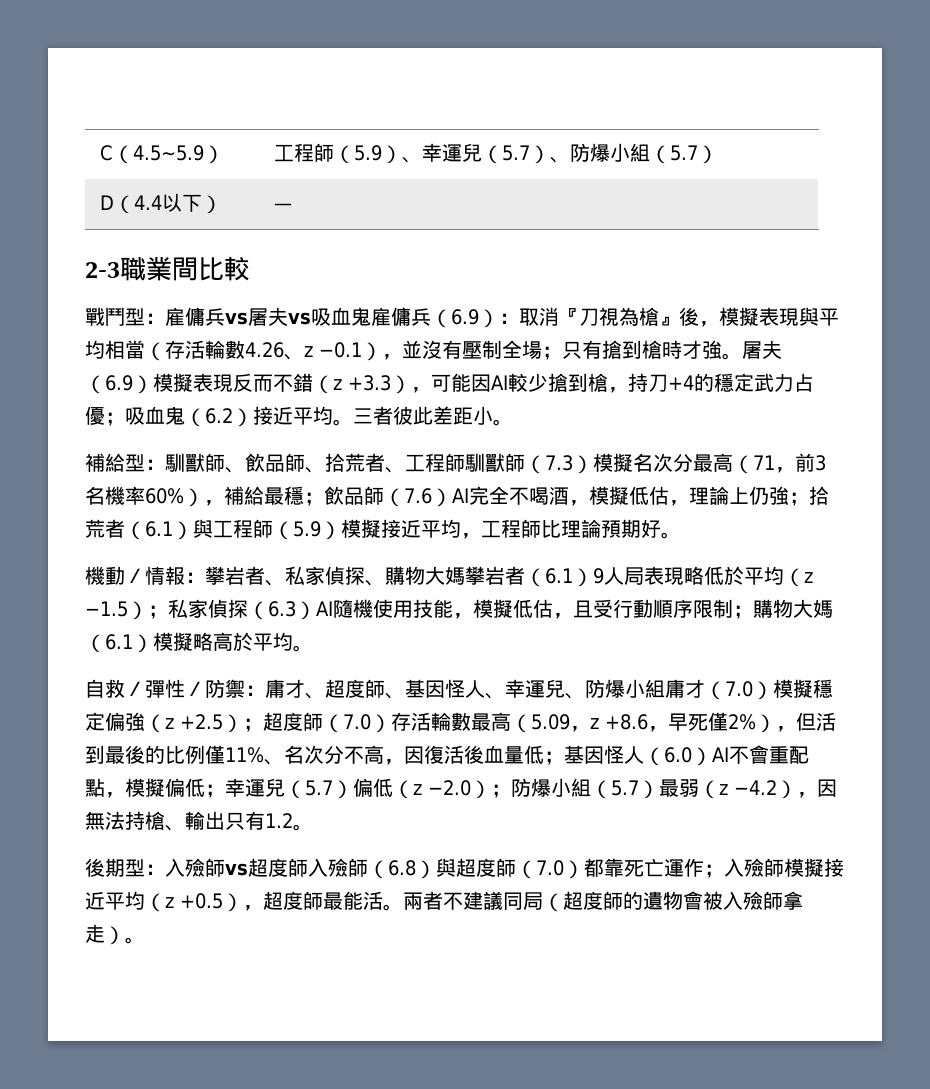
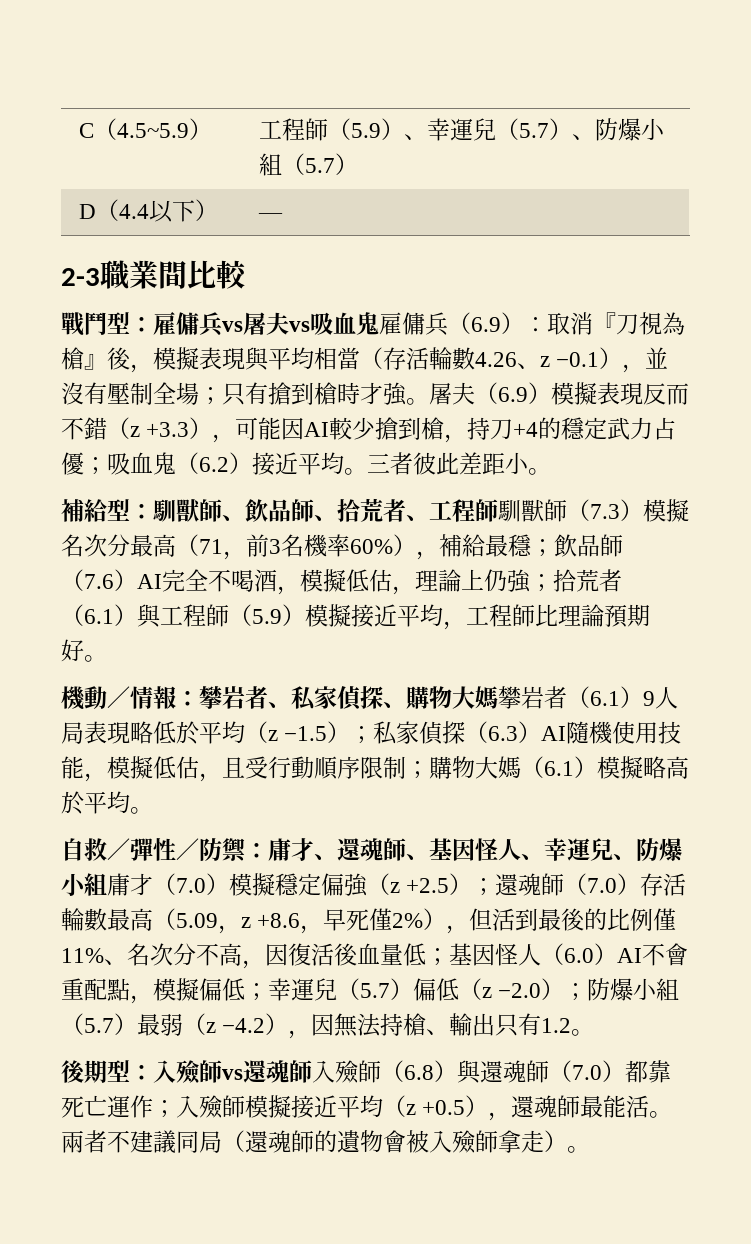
[325,679,365,698] 超度 -> [337,838,383,861] 還魂
[263,712,303,731] 超度 -> [495,873,542,896] 還魂
[248,858,288,877] 超度 -> [243,1060,289,1083] 還魂
[456,858,496,877] 超度 -> [480,1060,526,1083] 還魂
[263,891,303,910] 超度 -> [511,1095,558,1118] 還魂
[563,891,603,910] 超度 -> [245,1130,291,1153] 還魂

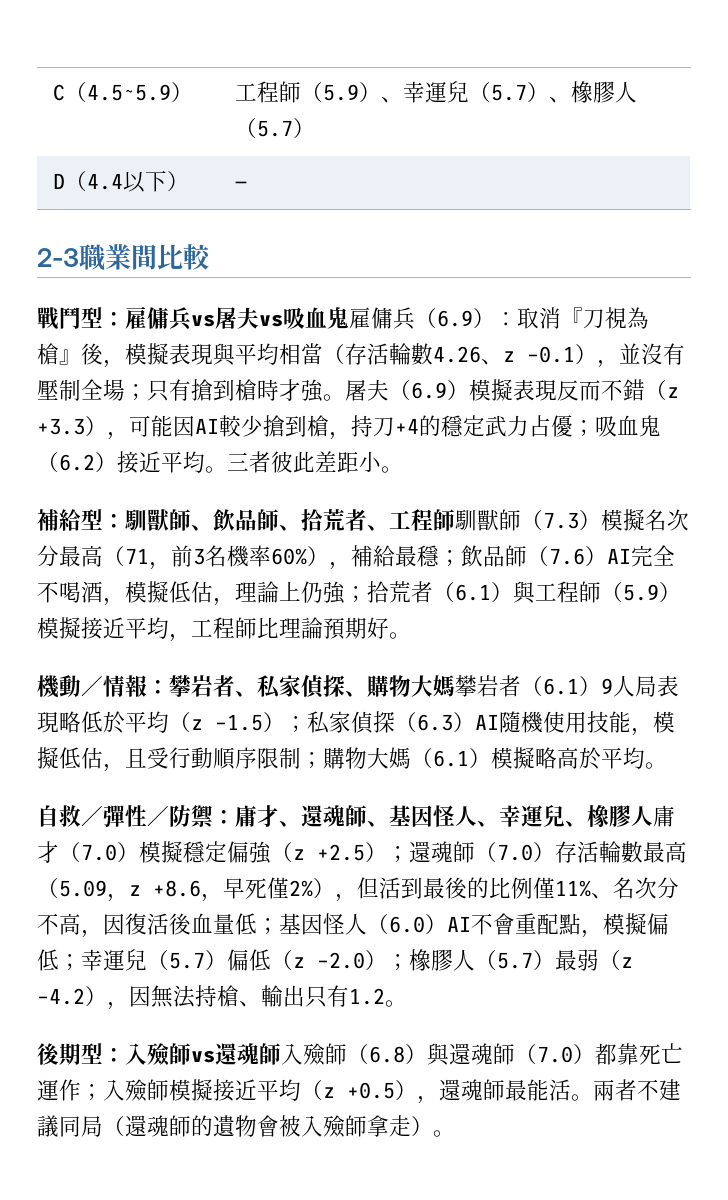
[594,118,665,141] [258,153,282,176] 防爆小組 -> [570,81,637,103] 橡膠人
[636,838,682,861] [61,873,107,896] 防爆小組 -> [587,805,653,828] 橡膠人
[587,978,680,1001] 防爆小組 -> [409,949,475,971] 橡膠人

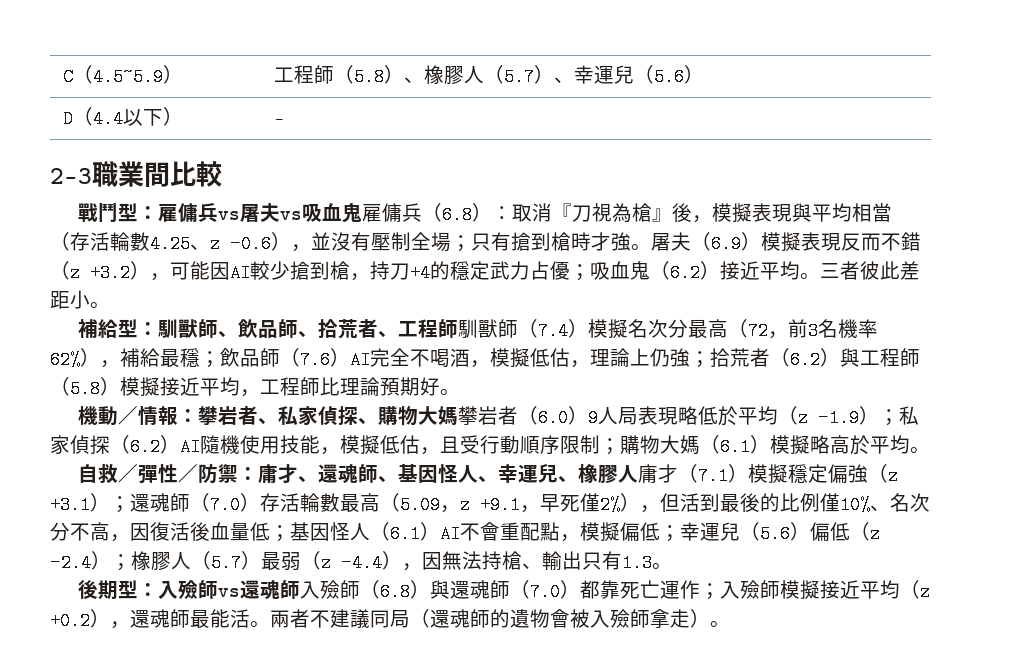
[322,81,527,103] 5.9）、幸運兒（5.7 -> [354,68,385,86] 5.8
(315, 128) none -> [554,65,705,86] 、幸運兒（5.6）
[437,310,473,327] 6.9 -> [442,206,473,224] 6.8
[433,346,575,365] 4.26、z −0.1 -> [150,235,271,253] 4.25、z −0.6
[37,418,85,435] +3.3 -> [90,264,130,282] +3.2
[543,512,579,529] 7.3 -> [538,322,569,340] 7.4
[125,548,149,564] 71 -> [748,322,769,340] 72
[271,548,307,565] 60% -> [50,351,80,369] 62%
[455,584,491,601] 6.1 -> [790,351,820,369] 6.2
[623,584,659,601] 5.9 -> [70,380,100,398] 5.8
[543,678,579,695] 6.1 -> [538,409,569,427] 6.0
[215,714,263,731] −1.5 -> [818,409,860,427] −1.9
[417,714,453,731] 6.3 -> [130,438,160,456] 6.2
[81,844,117,861] 7.0 -> [698,467,729,485] 7.1
[317,844,365,861] +2.5 -> [50,496,90,514] +3.1
[153,880,201,897] +8.6 -> [480,496,520,514] +9.1
[555,880,591,897] 11% -> [840,496,870,514] 10%
[389,916,425,933] 6.0 -> [390,525,420,543] 6.1
[169,952,205,969] 5.7 -> [760,525,790,543] 5.6
[317,952,365,969] −2.0 -> [50,554,91,572] −2.4
[37,988,85,1005] −4.2 -> [341,554,382,572] −4.4
[349,988,385,1005] 1.2 -> [622,554,652,572] 1.3
[347,1082,395,1099] +0.5 -> [50,612,90,630] +0.2

